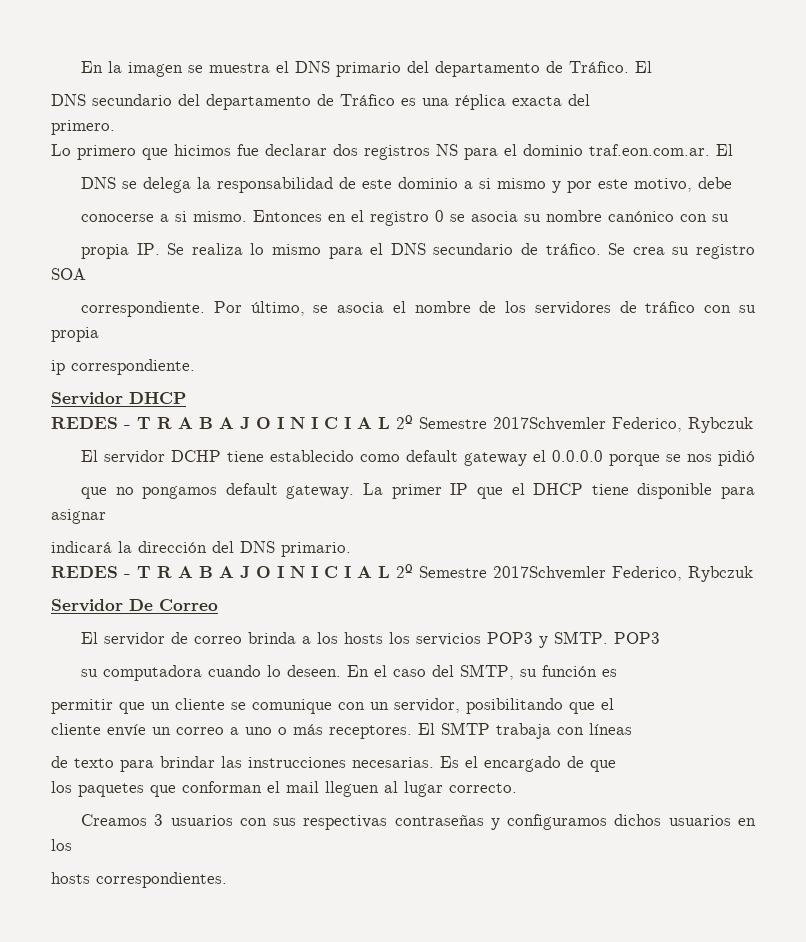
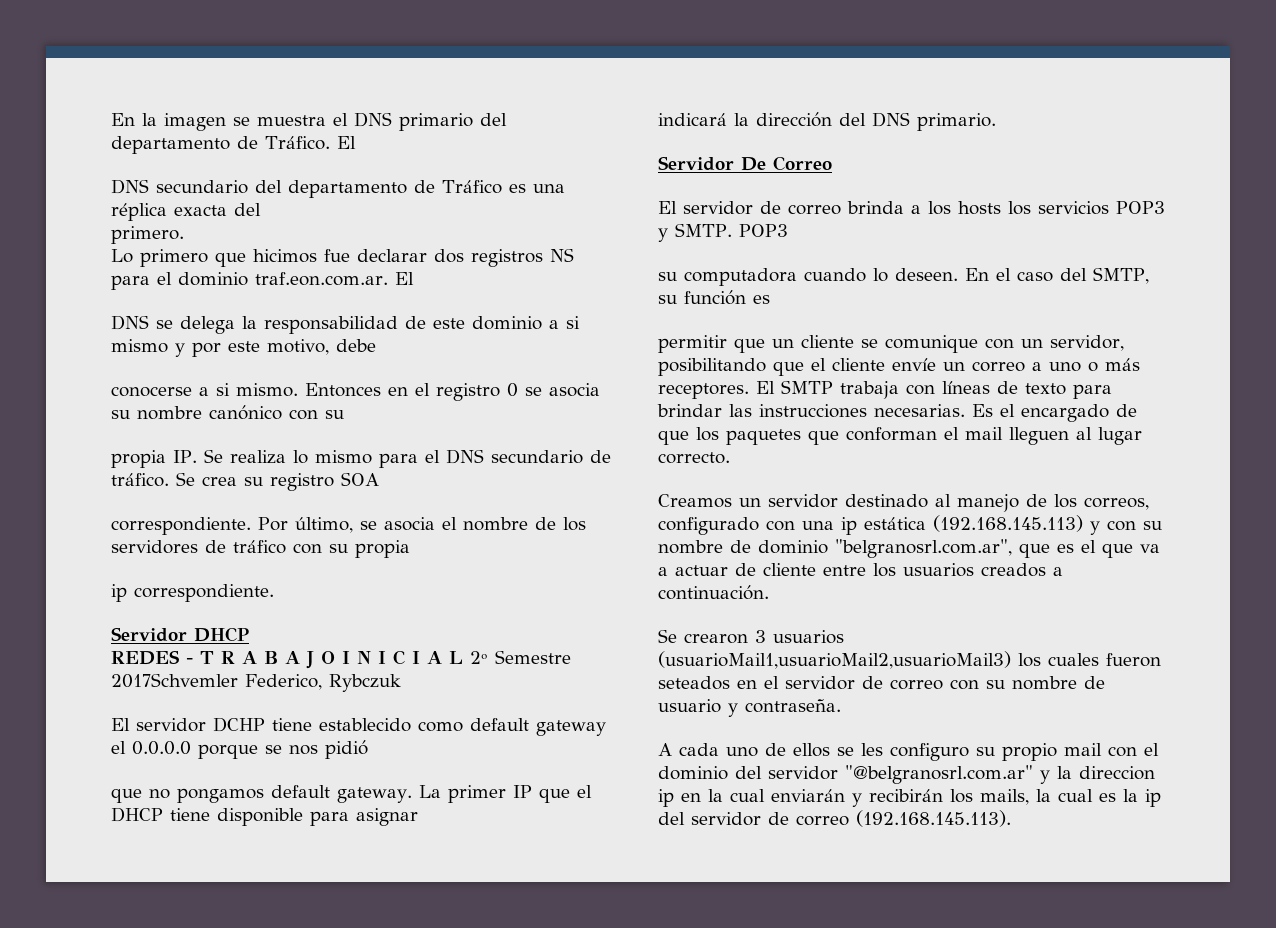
[51,564,753,582] // REDES - T R A B A J O I N I C I A L 2º Semestre 2017Schvemler Federico, Rybczuk -> (996, 122) none
(614, 704) // -> (826, 364) none
(632, 729) // -> (990, 387) none
(616, 766) // -> (689, 437) none
[154,814,756,830] [51,839,72,851] [51,872,227,888] 3 usuarios con sus respectivas contraseñas y configuramos dichos usuarios en los // hosts correspondientes. -> [739,494,1149,512] [658,515,1162,535] [658,539,1160,558] [658,563,1063,577] [658,585,769,600] [658,629,844,644] [658,651,1161,669] [658,676,1105,690] [658,699,841,717] [658,743,1159,761] [658,765,1155,784] [658,789,1161,807] [658,810,1011,827] un servidor destinado al manejo de los correos, configurado con una ip estática (192.168.145.113) y con su nombre de dominio "belgranosrl.com.ar", que es el que va a actuar de cliente entre los usuarios creados a continuación. // Se crearon 3 usuarios (usuarioMail1,usuarioMail2,usuarioMail3) los cuales fueron seteados en el servidor de correo con su nombre de usuario y contraseña. // A cada uno de ellos se les configuro su propio mail con el dominio del servidor "@belgranosrl.com.ar" y la direccion ip en la cual enviarán y recibirán los mails, la cual es la ip del servidor de correo (192.168.145.113).

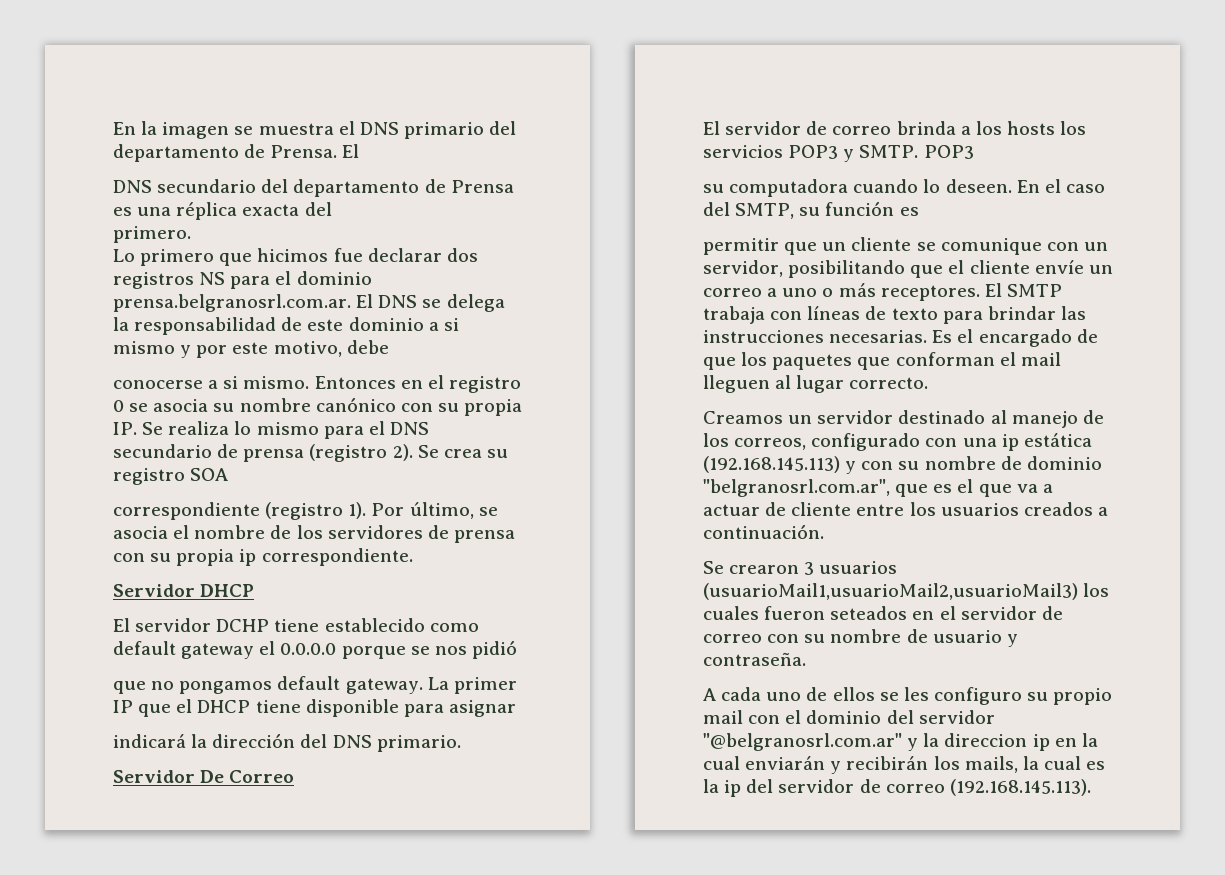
[265,136,330,150] Tráfico. -> [270,145,338,158] Prensa.
[442,180,502,194] Tráfico -> [450,180,514,193] Prensa
[255,272,414,286] traf.eon.com.ar. El // -> [113,294,374,312] prensa.belgranosrl.com.ar. El
(344, 414) // -> (459, 407) none
[111,473,169,487] tráfico. -> [243,444,413,462] prensa (registro 2).
[111,517,251,535] correspondiente. -> [113,502,367,520] correspondiente (registro 1).
[233,540,410,558] tráfico con su propia // -> [453,530,515,543] [113,549,235,566] prensa con su propia
[111,650,571,669] [111,673,401,692] // REDES - T R A B A J O I N I C I A L 2º Semestre 2017Schvemler Federico, Rybczuk -> (255, 590) none

